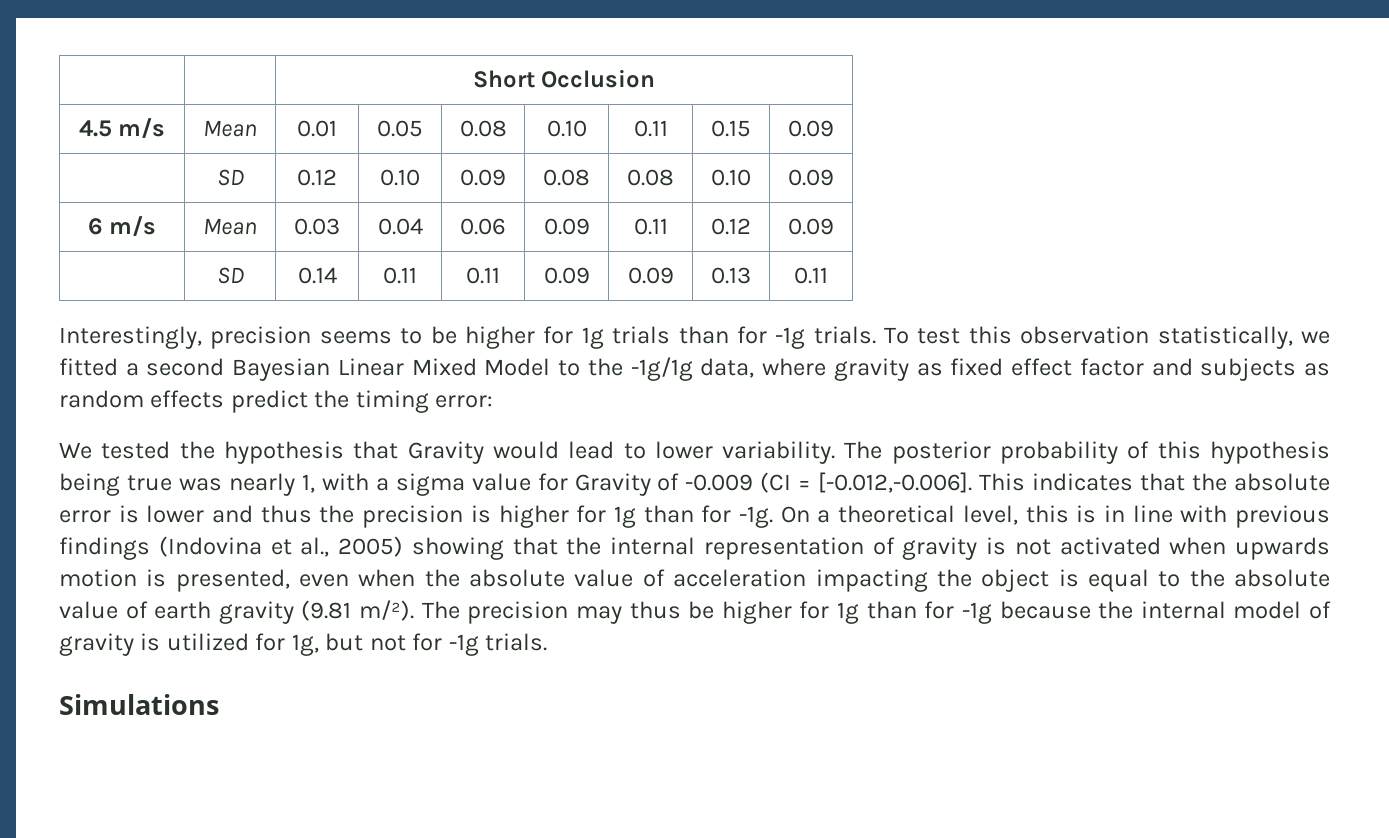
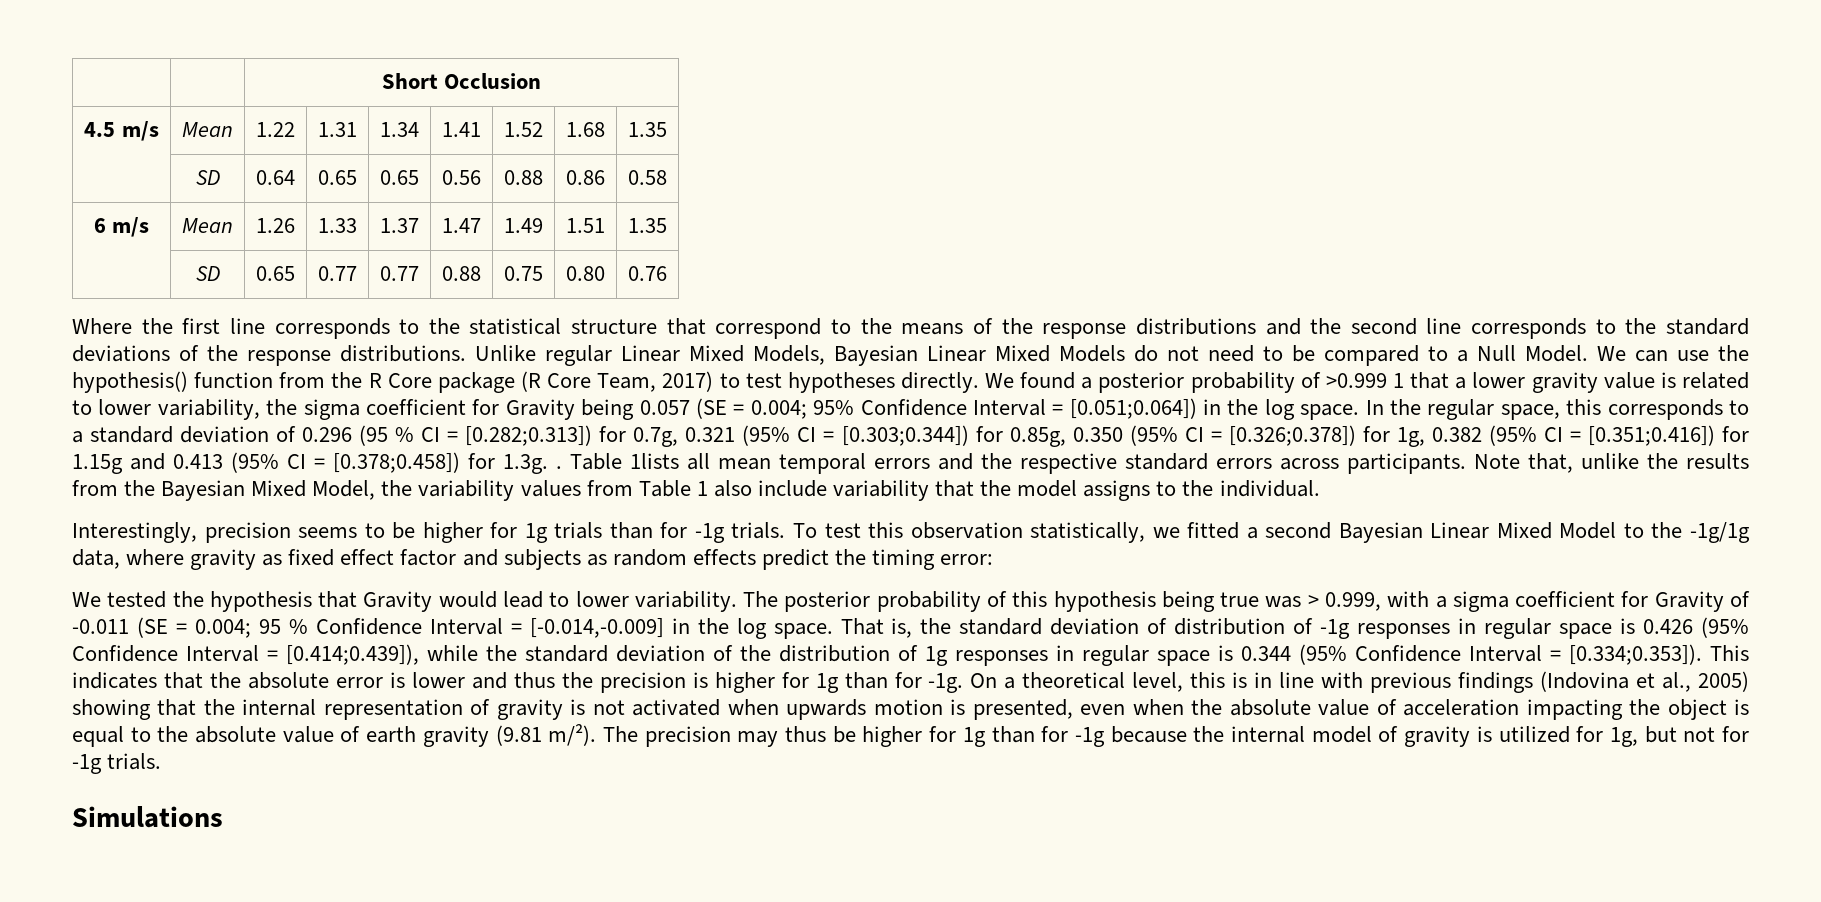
[297,120,337,137] [377,120,423,137] [459,120,507,137] [546,120,587,137] [633,120,668,137] [711,120,751,137] [788,120,834,137] [216,169,245,186] [297,169,337,186] [380,169,420,186] [460,169,506,186] [543,169,590,186] [627,169,674,186] [711,169,751,186] [788,169,834,186] [87,216,157,236] [203,218,257,235] [294,218,340,235] [377,218,423,235] [460,218,506,235] [543,218,590,235] [633,218,668,235] [711,218,751,235] [788,218,834,235] [216,267,245,284] [297,267,337,284] [383,267,417,284] [466,267,500,284] [543,267,590,284] [627,267,674,284] [711,267,751,284] [794,267,828,284] 0.01 | 0.05 | 0.08 | 0.10 | 0.11 | 0.15 | 0.09 // | SD | 0.12 | 0.10 | 0.09 | 0.08 | 0.08 | 0.10 | 0.09 // 6 m/s | Mean | 0.03 | 0.04 | 0.06 | 0.09 | 0.11 | 0.12 | 0.09 // | SD | 0.14 | 0.11 | 0.11 | 0.09 | 0.09 | 0.13 | 0.11 -> [255,122,295,137] [318,122,357,137] [380,122,419,137] [442,122,481,137] [504,122,543,137] [566,122,605,137] [628,122,667,137] [195,170,220,185] [255,170,295,185] [318,170,357,185] [380,170,419,185] [442,170,481,185] [504,170,543,185] [566,170,605,185] [628,170,667,185] [93,217,150,237] [182,218,233,233] [255,218,295,233] [318,218,357,233] [380,218,419,233] [442,218,481,233] [504,218,543,233] [566,218,605,233] [628,218,667,233] [195,266,220,281] [255,266,295,281] [318,266,357,281] [380,266,419,281] [442,266,481,281] [504,266,543,281] [566,266,605,281] [628,266,667,281] [72,318,1750,339] [72,345,1749,366] [72,371,1750,393] [72,398,1749,420] [72,425,1749,447] [72,452,1749,474] [72,480,1320,501] 1.22 | 1.31 | 1.34 | 1.41 | 1.52 | 1.68 | 1.35 // | SD | 0.64 | 0.65 | 0.65 | 0.56 | 0.88 | 0.86 | 0.58 // 6 m/s | Mean | 1.26 | 1.33 | 1.37 | 1.47 | 1.49 | 1.51 | 1.35 // | SD | 0.65 | 0.77 | 0.77 | 0.88 | 0.75 | 0.80 | 0.76 // Where the first line corresponds to the statistical structure that correspond to the means of the response distributions and the second line corresponds to the standard deviations of the response distributions. Unlike regular Linear Mixed Models, Bayesian Linear Mixed Models do not need to be compared to a Null Model. We can use the hypothesis() function from the R Core package (R Core Team, 2017) to test hypotheses directly. We found a posterior probability of >0.999 1 that a lower gravity value is related to lower variability, the sigma coefficient for Gravity being 0.057 (SE = 0.004; 95% Confidence Interval = [0.051;0.064]) in the log space. In the regular space, this corresponds to a standard deviation of 0.296 (95 % CI = [0.282;0.313]) for 0.7g, 0.321 (95% CI = [0.303;0.344]) for 0.85g, 0.350 (95% CI = [0.326;0.378]) for 1g, 0.382 (95% CI = [0.351;0.416]) for 1.15g and 0.413 (95% CI = [0.378;0.458]) for 1.3g. . Table 1lists all mean temporal errors and the respective standard errors across participants. Note that, unlike the results from the Bayesian Mixed Model, the variability values from Table 1 also include variability that the model assigns to the individual.
[228,473,315,496] nearly 1, -> [1307,592,1381,611] > 0.999,
[471,473,531,491] value -> [1515,591,1616,607] coefficient
[685,472,973,493] -0.009 (CI = [-0.012,-0.006]. -> [72,617,1749,639] [72,644,1702,666] -0.011 (SE = 0.004; 95 % Confidence Interval = [-0.014,-0.009] in the log space. That is, the standard deviation of distribution of -1g responses in regular space is 0.426 (95% Confidence Interval = [0.414;0.439]), while the standard deviation of the distribution of 1g responses in regular space is 0.344 (95% Confidence Interval = [0.334;0.353]).

